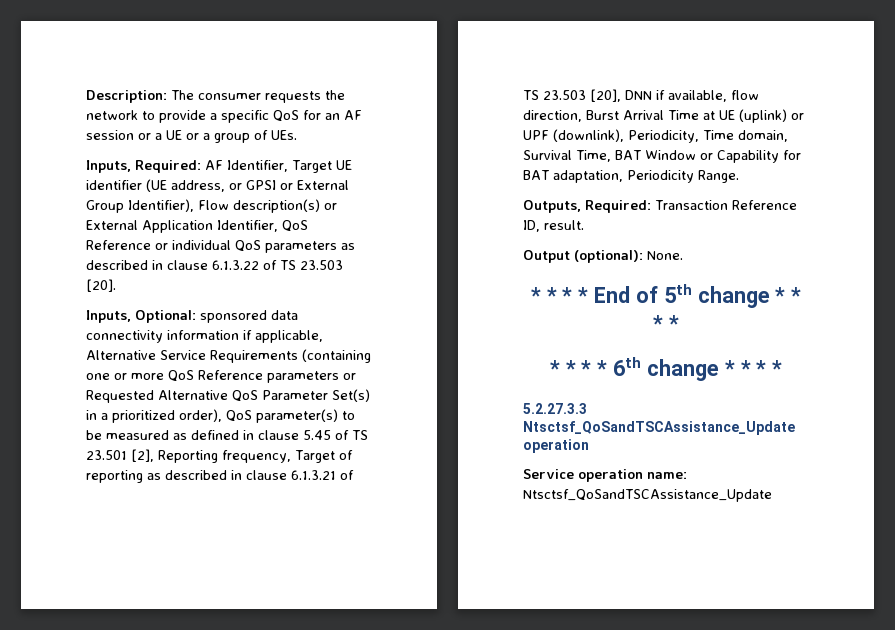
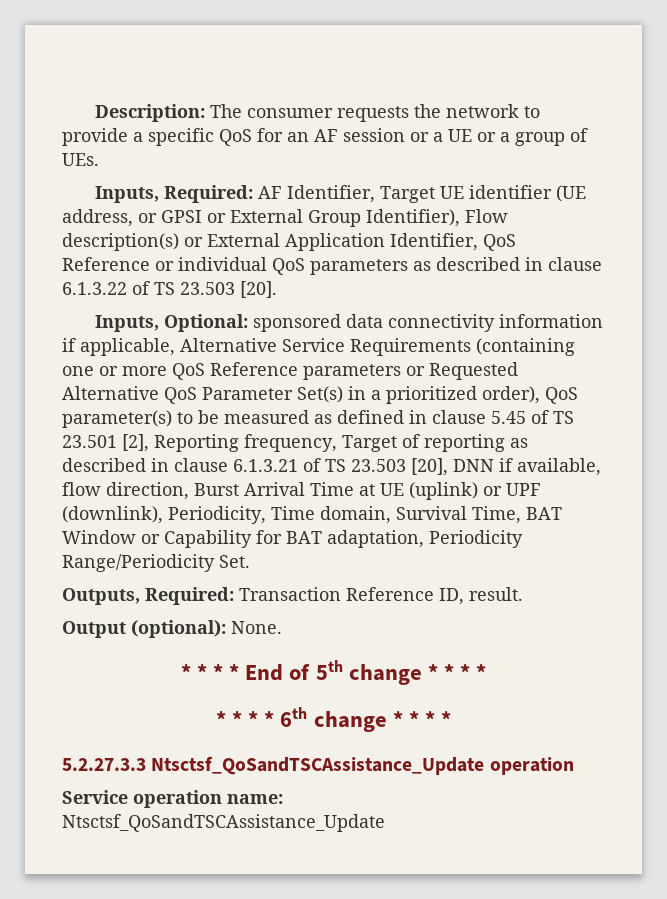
[698,170,739,183] Range. -> [62,554,250,572] Range/Periodicity Set.

